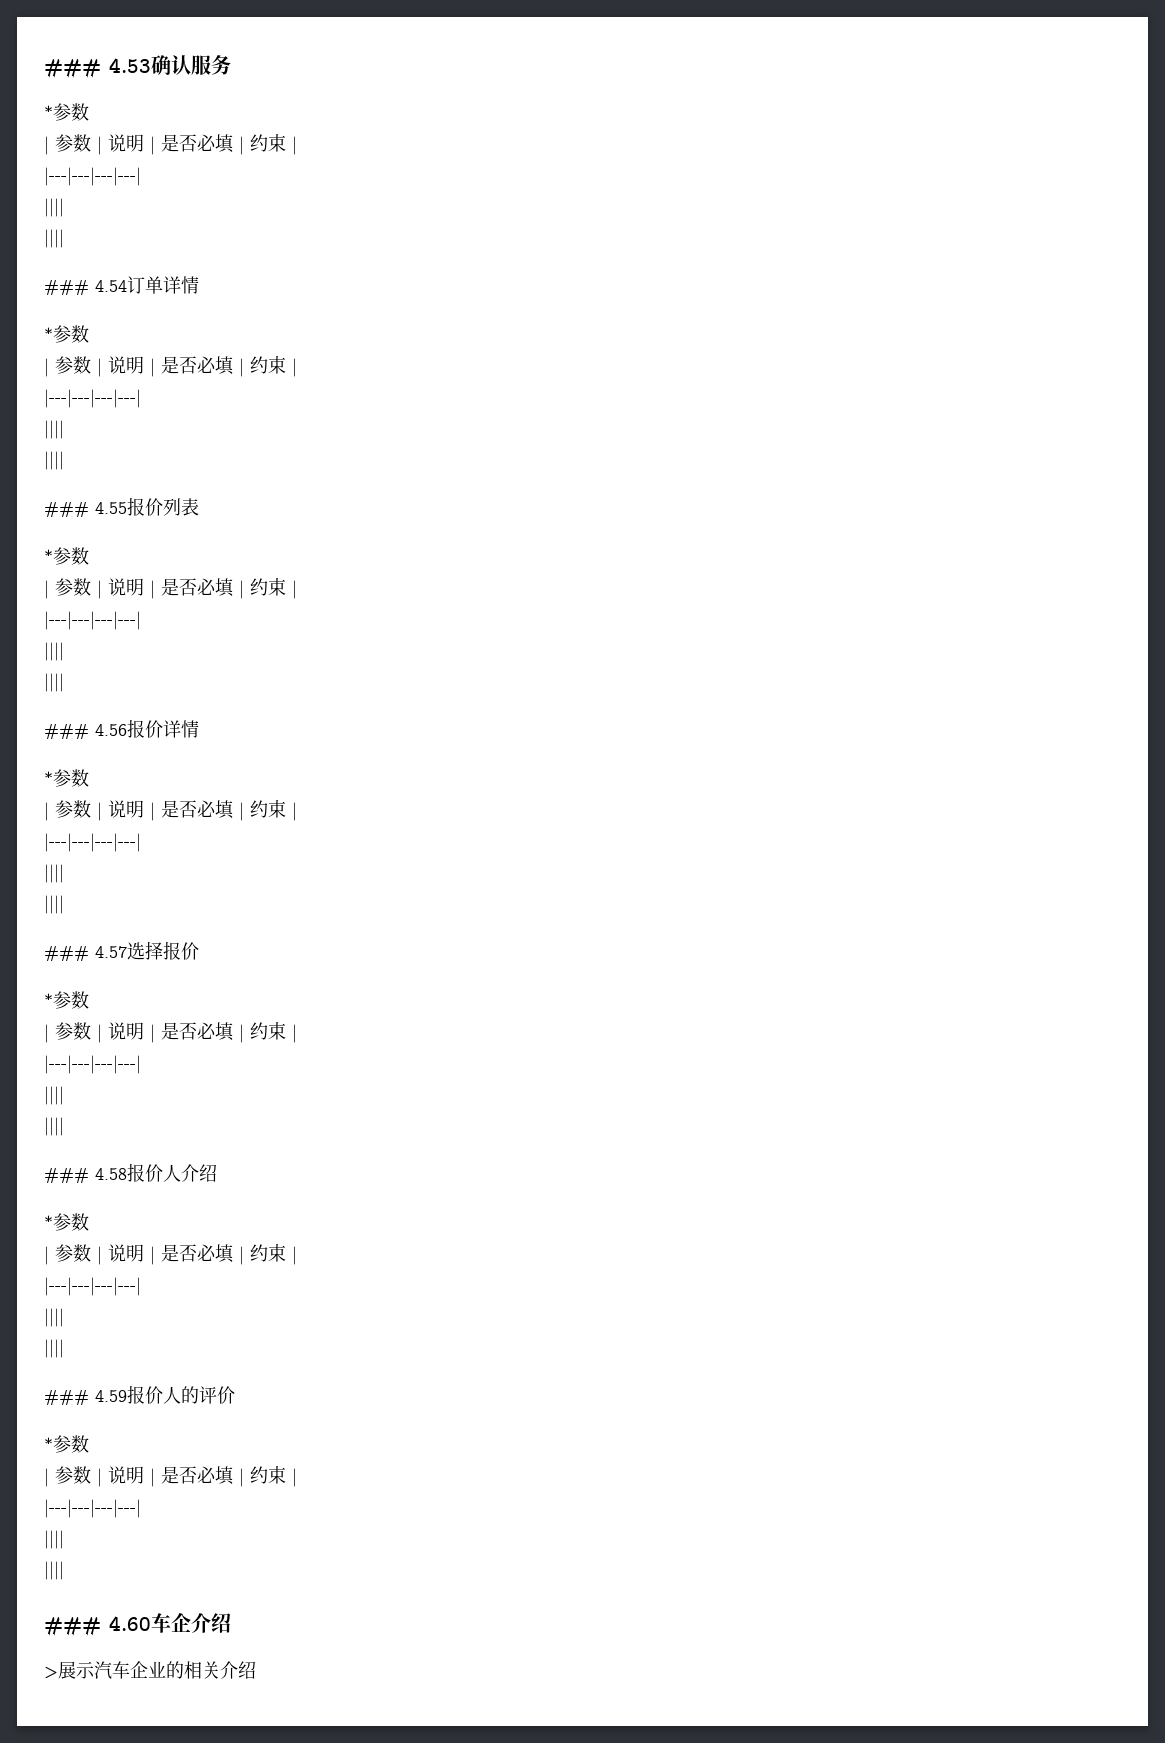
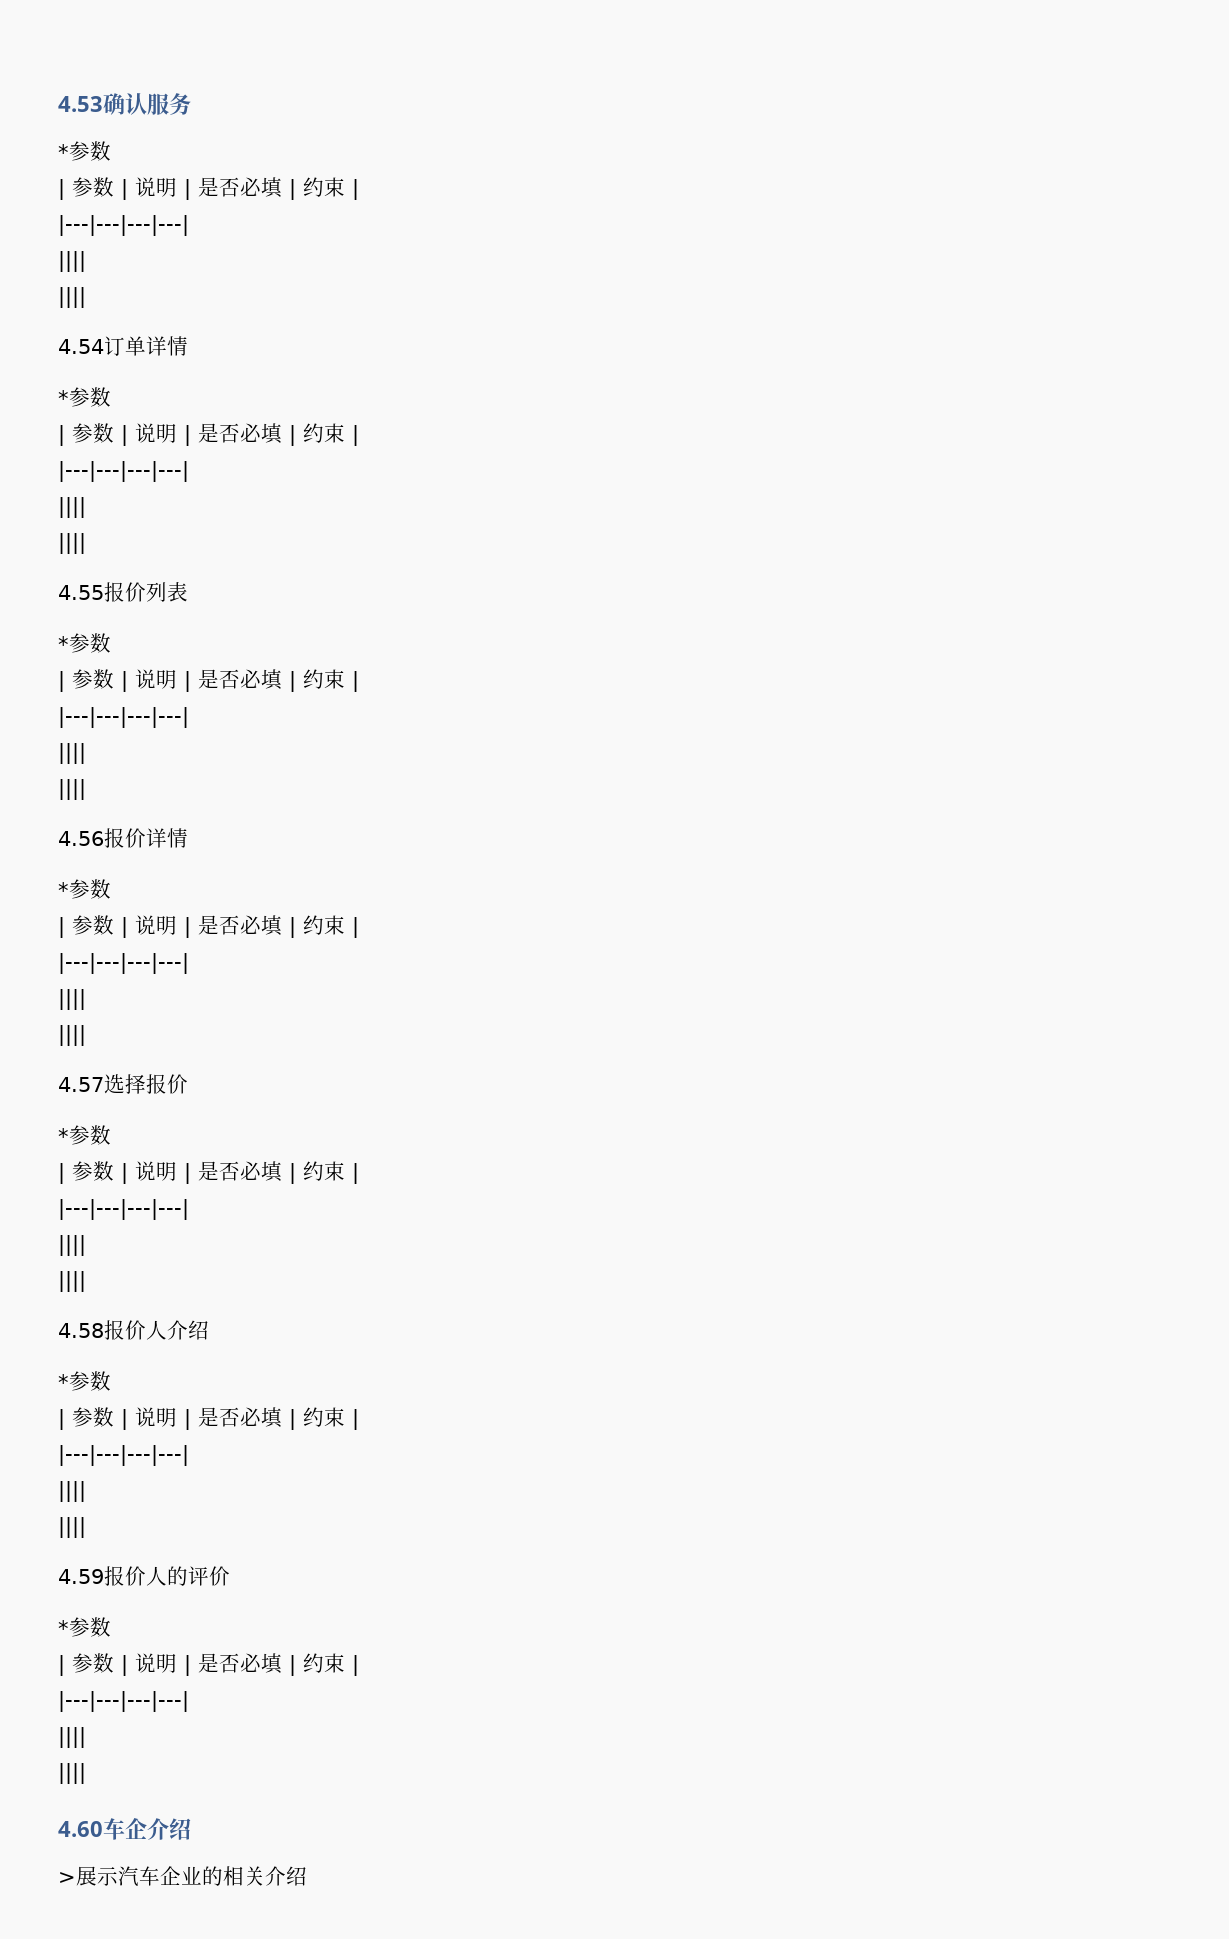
[44,59,101,78] ### -> (58, 104) none
[44,279,89,296] ### -> (86, 297) none
[44,501,89,518] ### -> (86, 543) none
[44,723,89,740] ### -> (86, 789) none
[44,945,89,962] ### -> (86, 1035) none
[44,1167,89,1184] ### -> (86, 1281) none
[44,1389,89,1406] ### -> (86, 1527) none
[44,1617,101,1636] ### -> (86, 1773) none

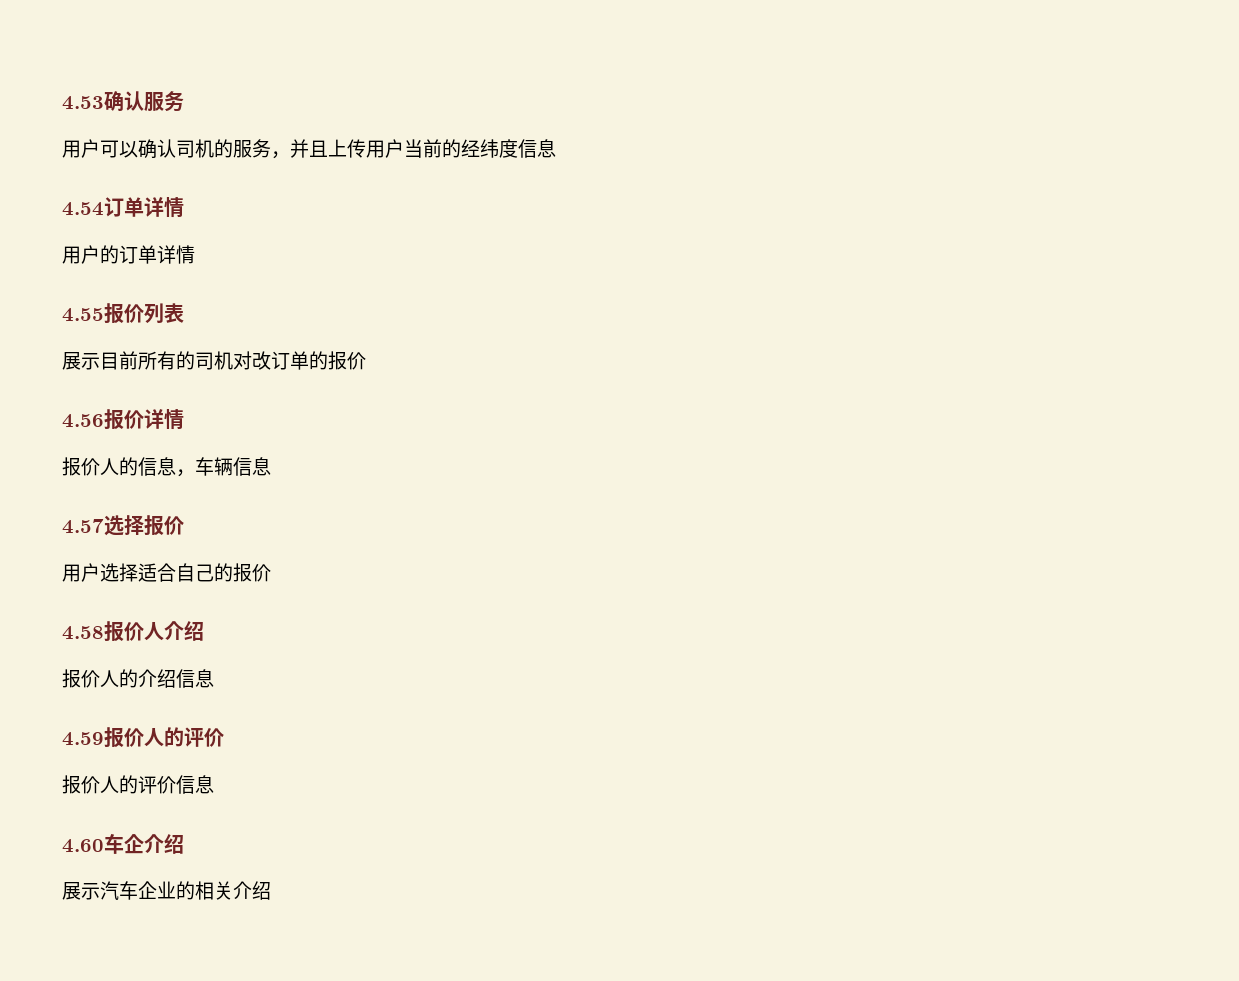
[58,141,111,161] [58,177,359,200] [58,215,189,236] [58,251,86,272] [58,287,86,308] [58,336,188,356] [58,387,111,407] [58,423,359,446] [58,461,189,482] [58,497,86,518] [58,533,86,554] [58,582,188,602] [58,633,111,653] [58,669,359,692] [58,707,189,728] [58,743,86,764] [58,779,86,800] [58,828,188,848] [58,879,111,899] [58,915,359,938] [58,953,189,974] [58,989,86,1010] [58,1025,86,1046] [58,1074,188,1094] [58,1125,111,1145] [58,1161,359,1184] [58,1199,189,1220] [58,1235,86,1256] [58,1271,86,1292] [58,1320,209,1340] [58,1371,111,1391] [58,1407,359,1430] [58,1445,189,1466] [58,1481,86,1502] [58,1517,86,1538] [58,1566,230,1586] [58,1617,111,1637] [58,1653,359,1676] [58,1691,189,1712] [58,1727,86,1748] [58,1763,86,1784] *参数 // | 参数 | 说明 | 是否必填 | 约束 | // |---|---|---|---| // |||| // |||| // 4.54订单详情 // *参数 // | 参数 | 说明 | 是否必填 | 约束 | // |---|---|---|---| // |||| // |||| // 4.55报价列表 // *参数 // | 参数 | 说明 | 是否必填 | 约束 | // |---|---|---|---| // |||| // |||| // 4.56报价详情 // *参数 // | 参数 | 说明 | 是否必填 | 约束 | // |---|---|---|---| // |||| // |||| // 4.57选择报价 // *参数 // | 参数 | 说明 | 是否必填 | 约束 | // |---|---|---|---| // |||| // |||| // 4.58报价人介绍 // *参数 // | 参数 | 说明 | 是否必填 | 约束 | // |---|---|---|---| // |||| // |||| // 4.59报价人的评价 // *参数 // | 参数 | 说明 | 是否必填 | 约束 | // |---|---|---|---| // |||| // |||| -> [62,139,556,159] [62,197,184,218] [62,245,195,264] [62,303,184,324] [62,351,366,370] [62,409,184,430] [62,457,271,477] [62,515,184,536] [62,563,271,582] [62,621,204,642] [62,669,214,688] [62,727,224,748] [62,775,214,794] 用户可以确认司机的服务，并且上传用户当前的经纬度信息 // 4.54订单详情 // 用户的订单详情 // 4.55报价列表 // 展示目前所有的司机对改订单的报价 // 4.56报价详情 // 报价人的信息，车辆信息 // 4.57选择报价 // 用户选择适合自己的报价 // 4.58报价人介绍 // 报价人的介绍信息 // 4.59报价人的评价 // 报价人的评价信息
[58,1872,76,1884] > -> (184, 844) none

